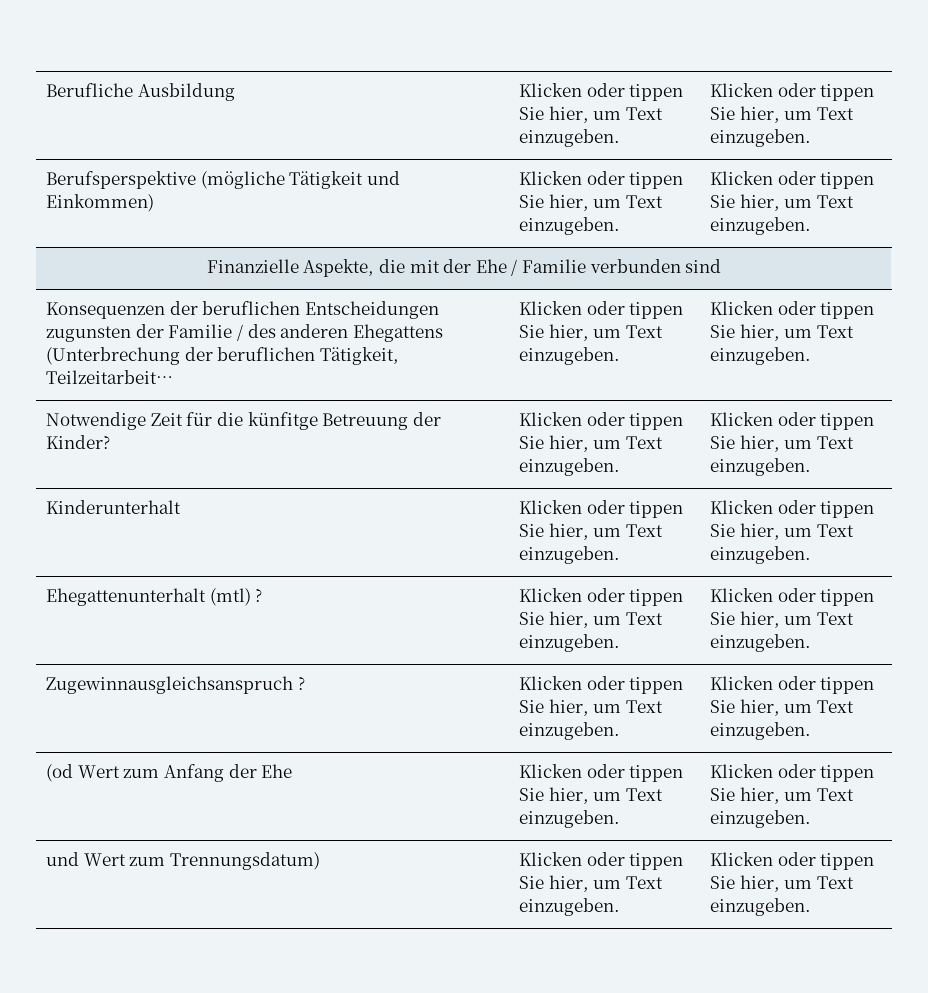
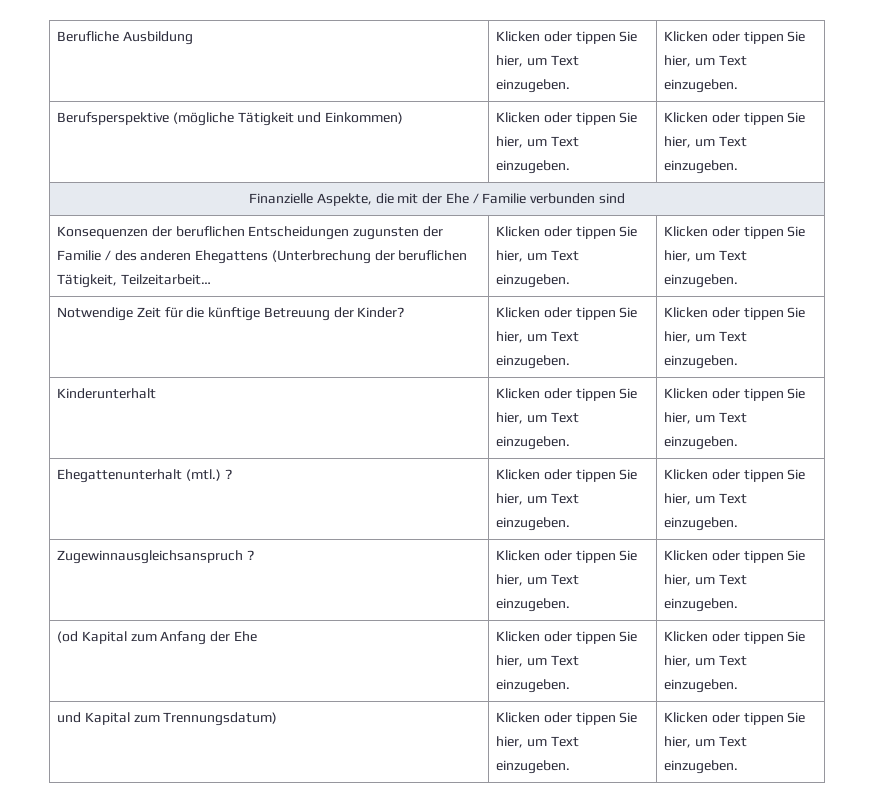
[247,412,318,430] künfitge -> [208,307,261,321] künftige
[209,588,251,606] (mtl) -> [185,469,221,481] (mtl.)
[77,765,120,778] Wert -> [81,631,127,644] Kapital
[83,853,126,866] Wert -> [84,712,130,725] Kapital

